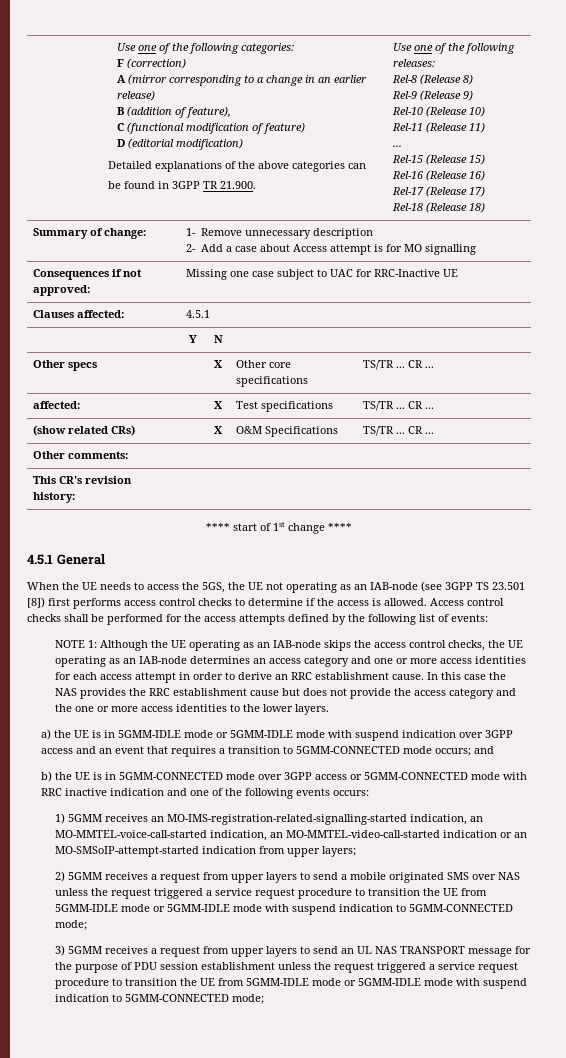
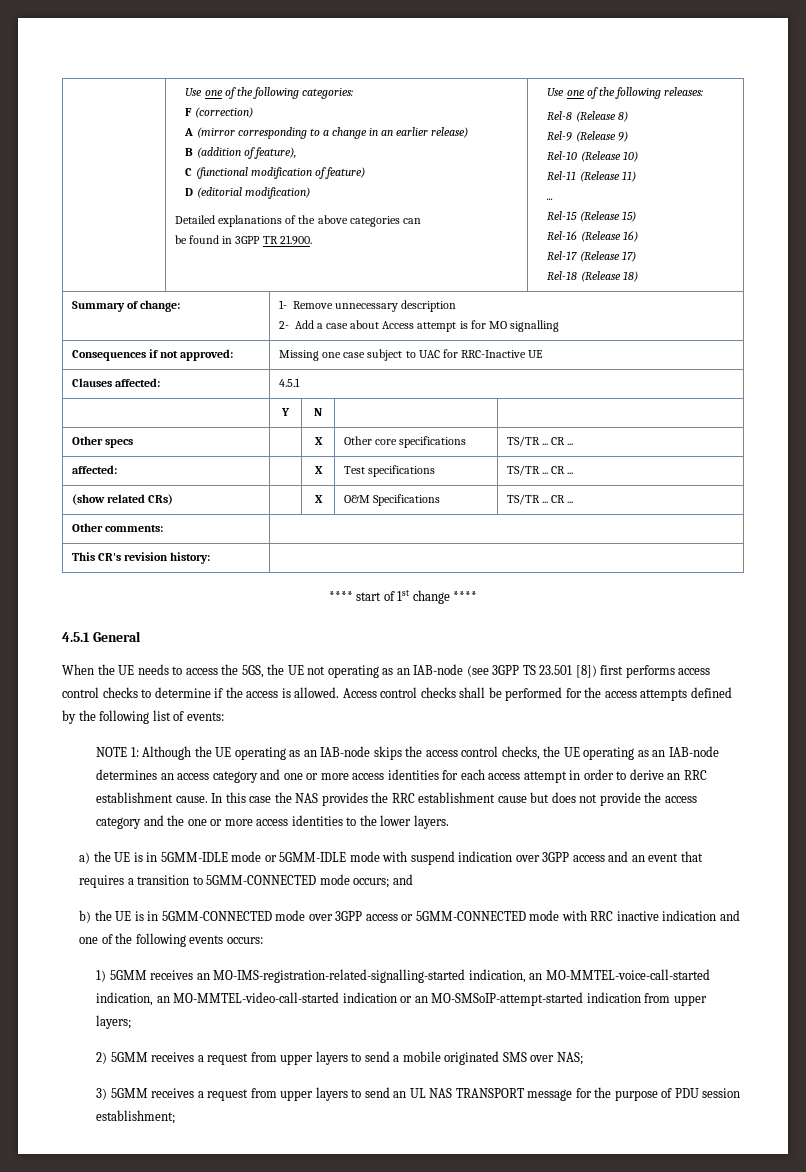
[498,872,521,880] [55,888,488,899] [55,904,514,915] [55,920,88,930] NAS unless the request triggered a service request procedure to transition the UE from 5GMM-IDLE mode or 5GMM-IDLE mode with suspend indication to 5GMM-CONNECTED mode; -> [556,1052,583,1065] NAS;
[201,962,519,973] [55,978,528,989] [55,994,265,1004] establishment unless the request triggered a service request procedure to transition the UE from 5GMM-IDLE mode or 5GMM-IDLE mode with suspend indication to 5GMM-CONNECTED mode; -> [96,1110,176,1124] establishment;

